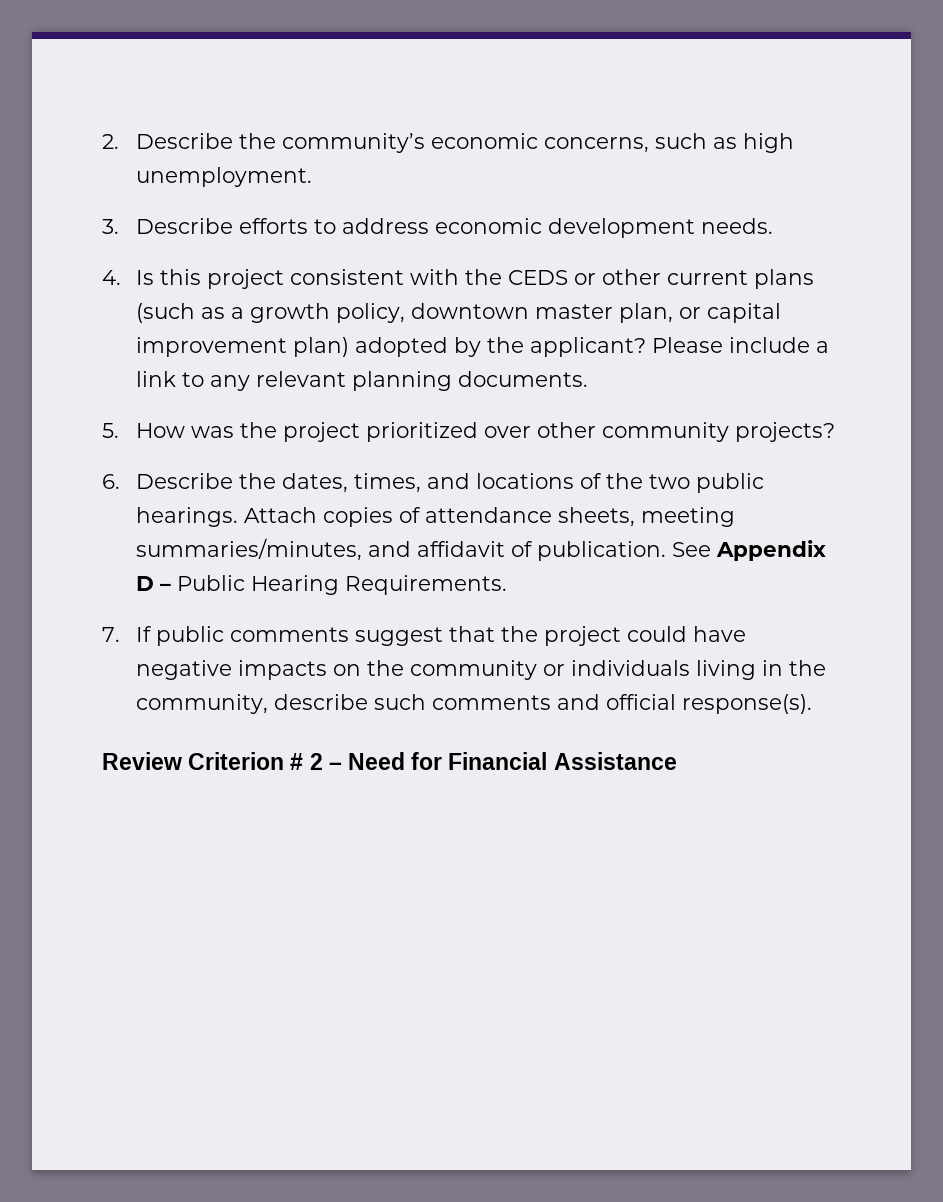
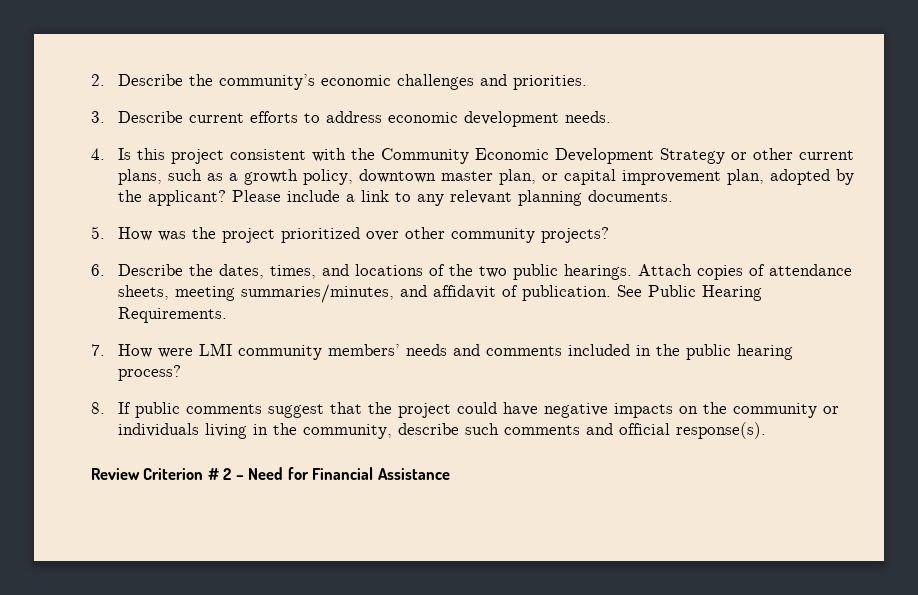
[543,133,794,153] [135,167,312,187] concerns, such as high unemployment. -> [397,74,588,90] challenges and priorities.
(233, 226) none -> [189,113,245,123] current
[507,270,568,285] CEDS -> [381,148,726,164] Community Economic Development Strategy
[753,269,814,289] [135,303,195,323] plans (such -> [118,169,203,185] plans, such
[292,337,349,357] plan) -> [727,169,765,185] plan,
[715,540,826,561] [135,576,171,591] Appendix D – -> (643, 291) none
(120, 634) none -> [118,343,794,360] [118,365,182,381] [91,402,105,414] How were LMI community members’ needs and comments included in the public hearing process? // 8.

